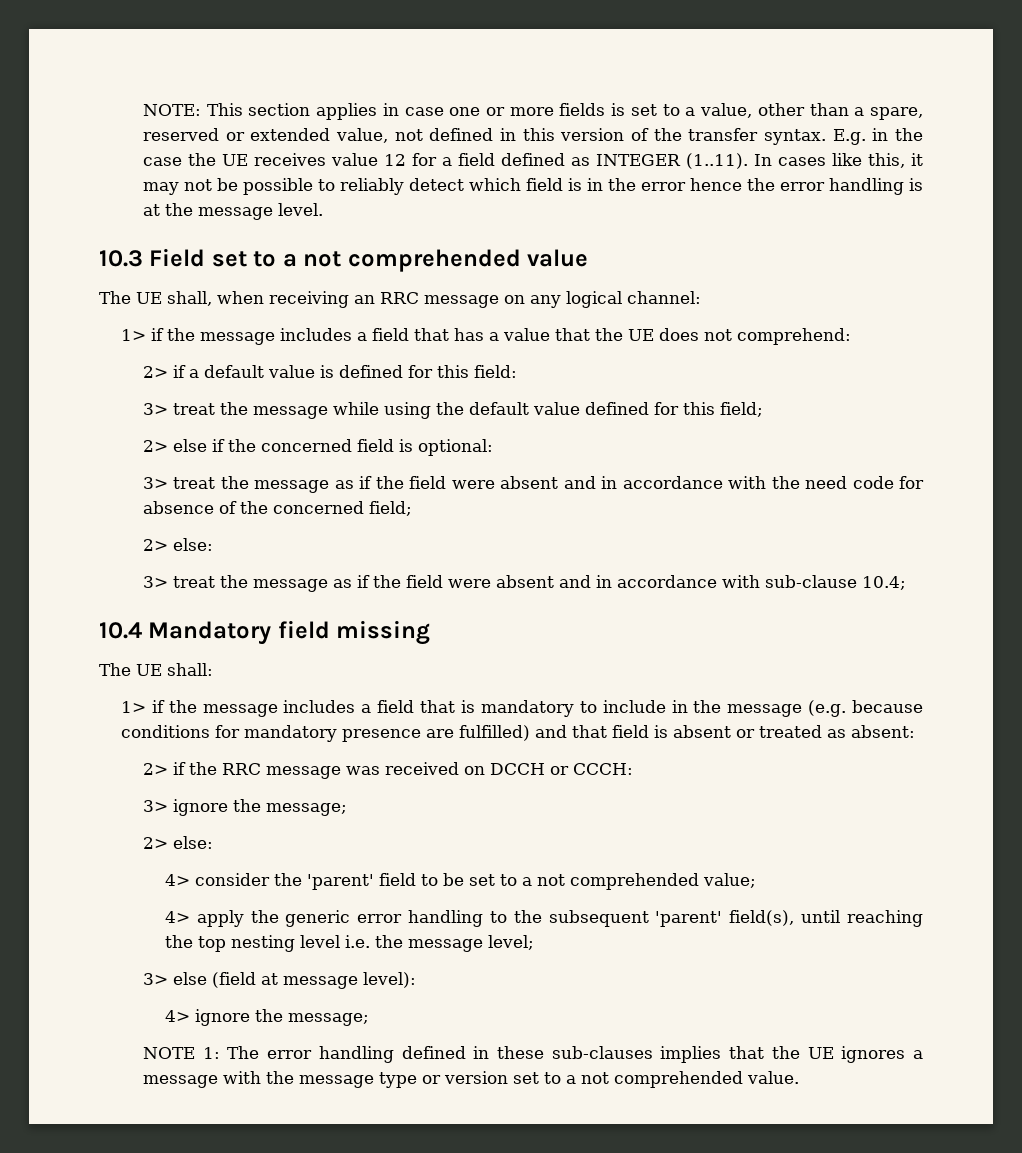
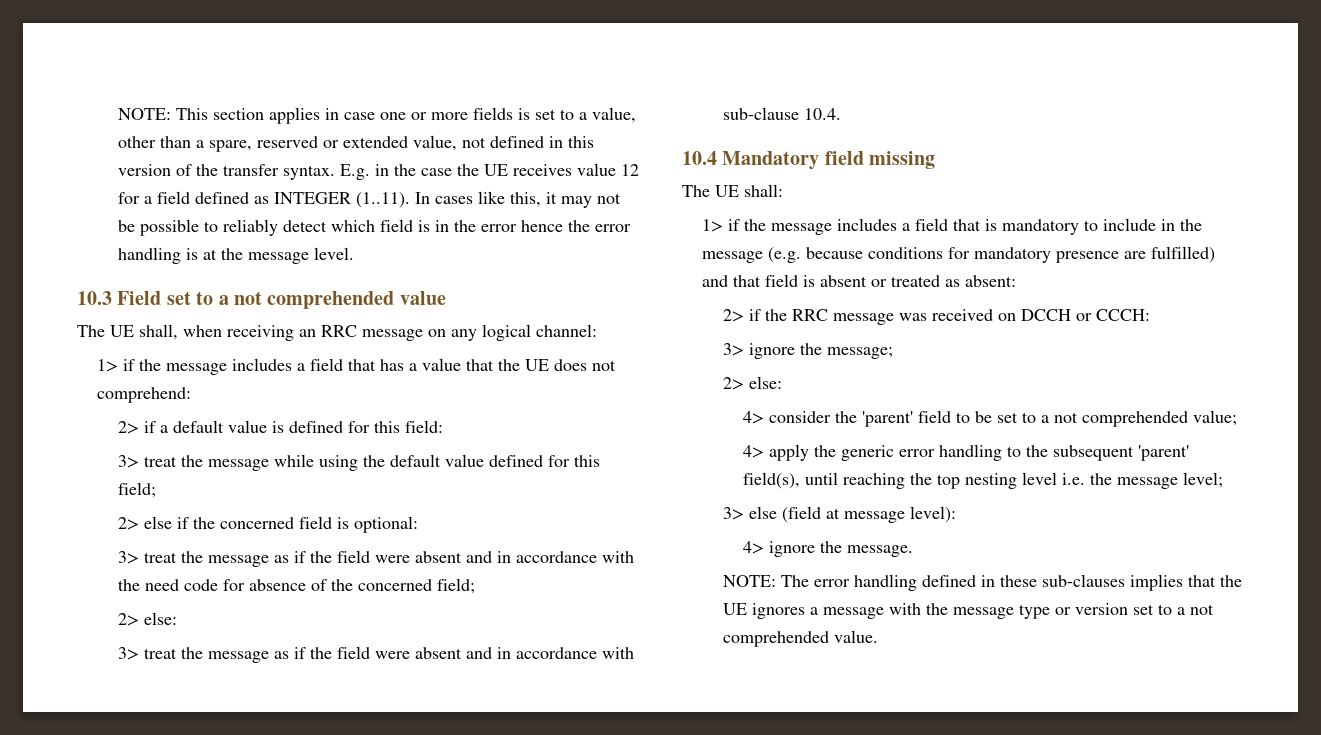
[861,576,906,590] 10.4; -> [803,108,841,120] 10.4.
[287,1013,369,1026] [142,1047,220,1059] message; // NOTE 1: -> [846,545,913,557] [722,575,776,587] message. // NOTE:

